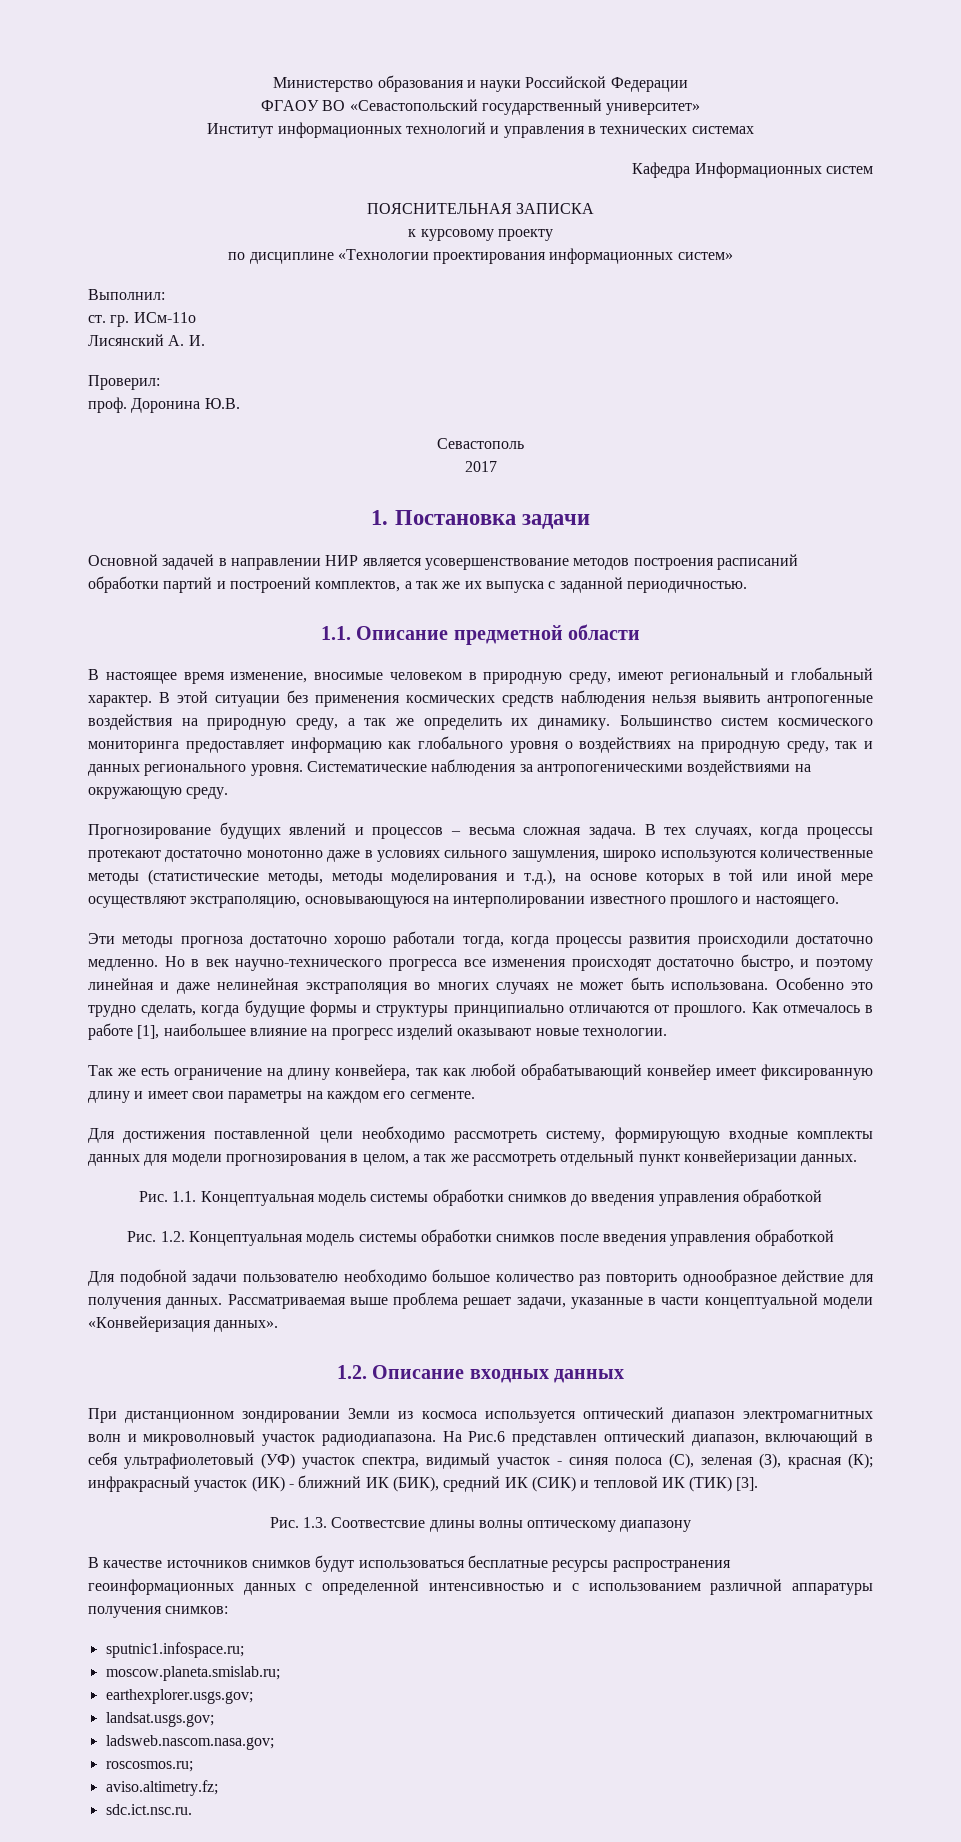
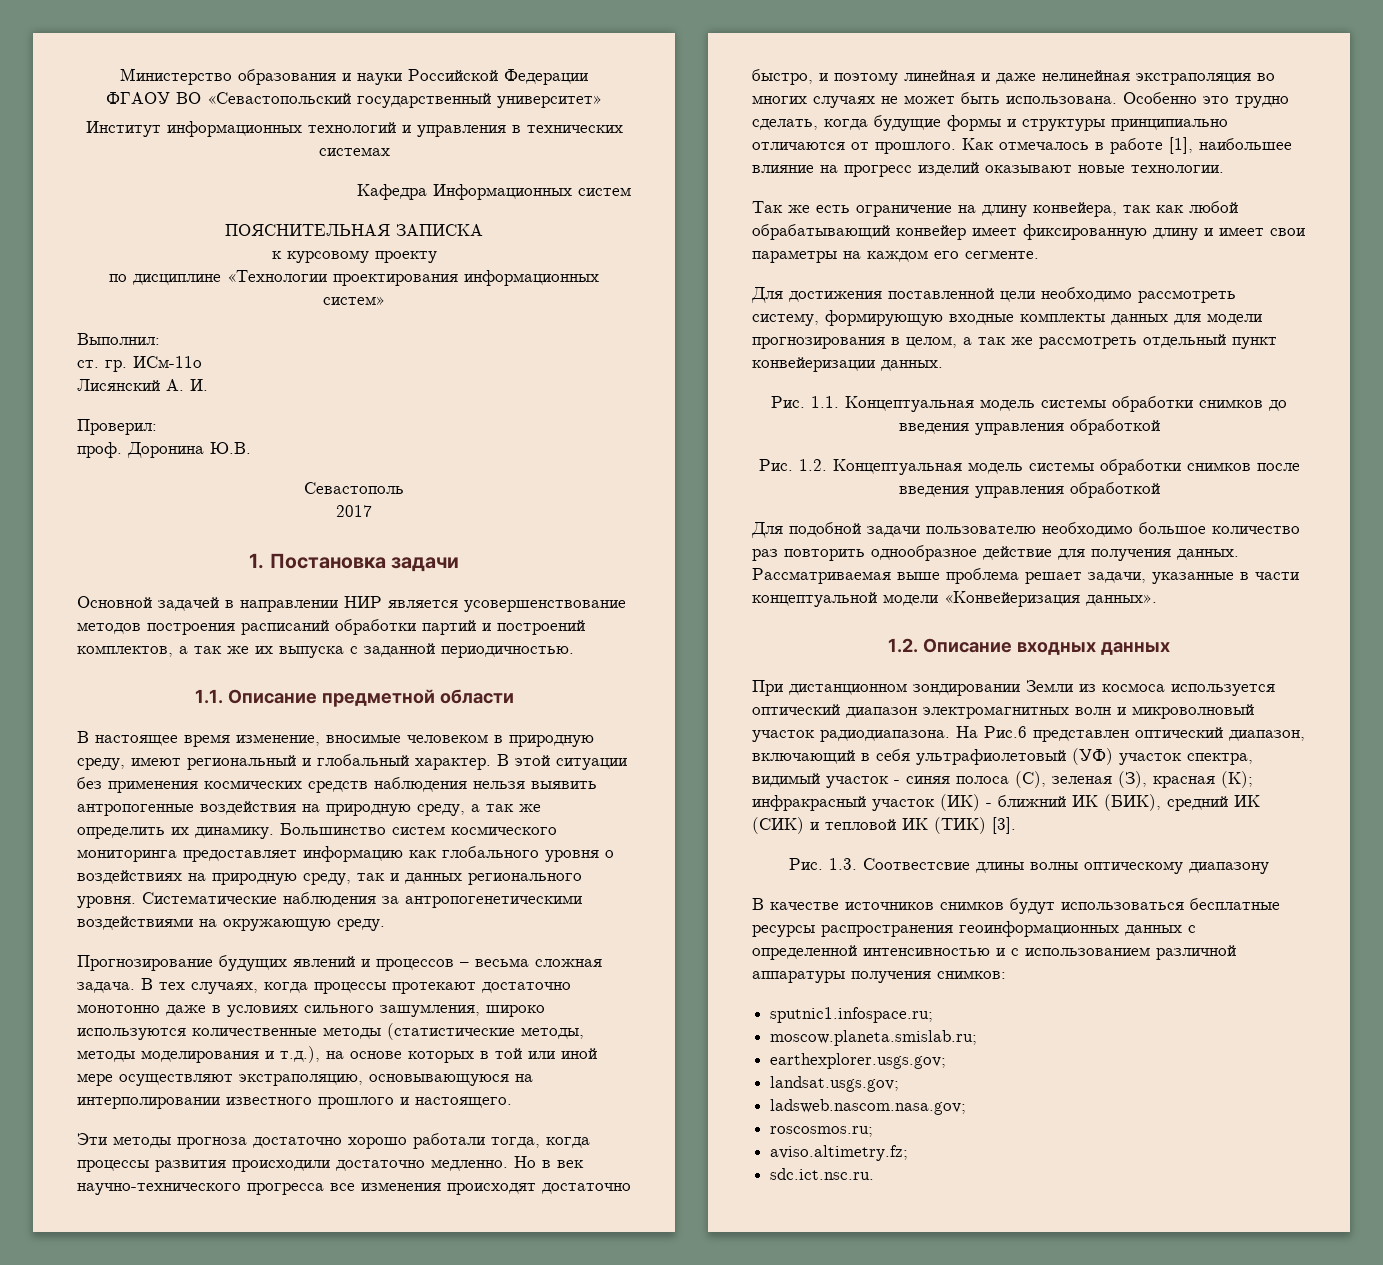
[536,764,683,776] антропогеническими -> [405,895,582,908] антропогенетическими

